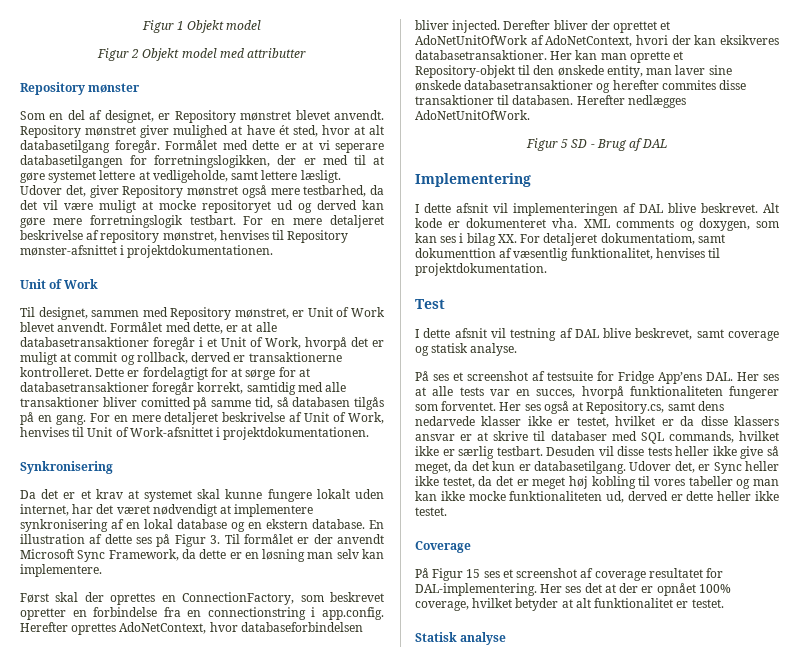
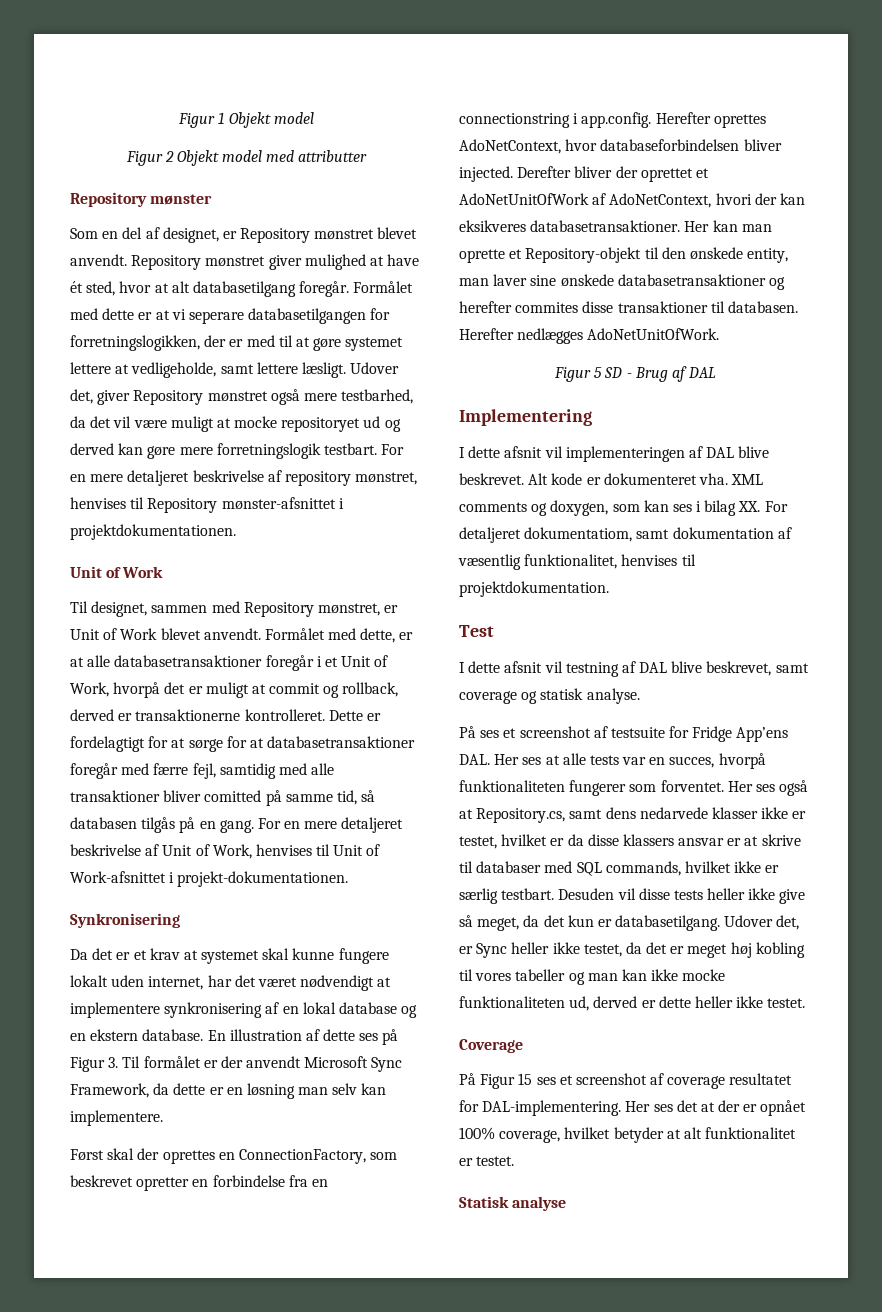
[197,382,244,394] korrekt, -> [121,763,216,779] med færre fejl,
[223,427,370,440] projektdokumentationen. -> [177,871,349,887] projekt-dokumentationen.
[415,248,496,258] dokumenttion -> [672,527,774,539] dokumentation

